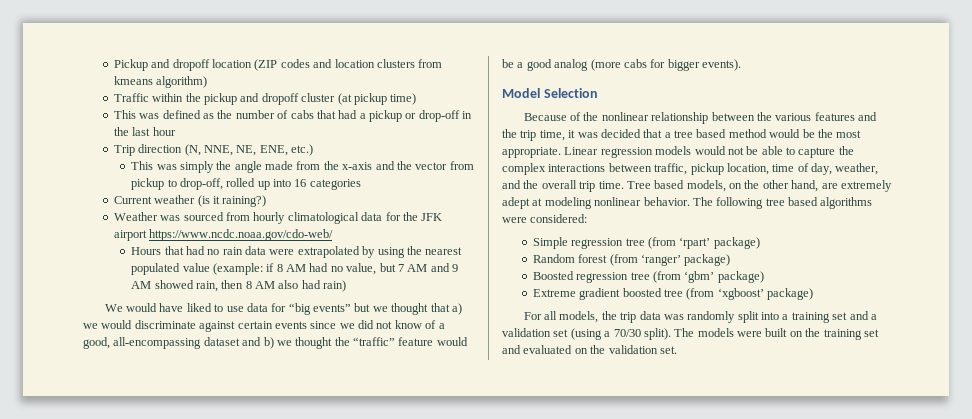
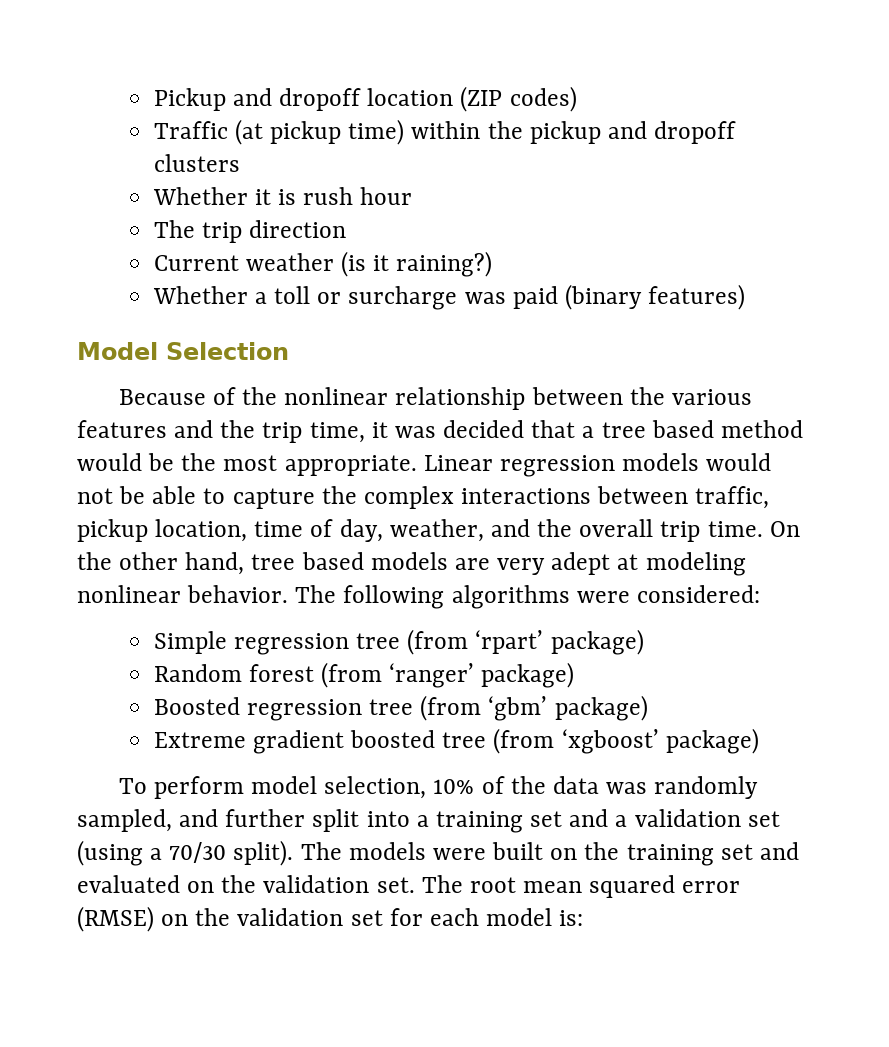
[280,59,443,68] [113,76,208,88] [113,93,149,102] codes and location clusters from kmeans algorithm) // Traffic -> [509,86,577,112] [153,119,405,145] codes) // Traffic (at pickup time)
[301,93,417,105] [113,110,473,122] [113,127,151,136] cluster (at pickup time) // This was defined as the number of cabs that had a pickup or drop-off in the last -> [153,154,240,172] [152,187,354,205] clusters // Whether it is rush
[113,145,135,156] Trip -> [153,220,242,243] The trip
[184,144,314,156] [131,161,474,173] [131,178,361,190] (N, NNE, NE, ENE, etc.) // This was simply the angle made from the x-axis and the vector from pickup to drop-off, rolled up into 16 categories -> (347, 229) none
[113,212,443,224] [113,229,334,241] [131,246,463,258] [131,263,459,275] [131,280,347,292] [104,303,462,315] [83,320,445,332] [83,337,468,349] [502,59,741,71] Weather was sourced from hourly climatological data for the JFK airport https://www.ncdc.noaa.gov/cdo-web/ // Hours that had no rain data were extrapolated by using the nearest populated value (example: if 8 AM had no value, but 7 AM and 9 AM showed rain, then 8 AM also had rain) // We would have liked to use data for “big events” but we thought that a) we would discriminate against certain events since we did not know of a good, all-encompassing dataset and b) we thought the “traffic” feature would be a good analog (more cabs for bigger events). -> [152,284,746,310] Whether a toll or surcharge was paid (binary features)
[626,180,892,192] Tree based models, on the other hand, are extremely -> [769,521,800,537] [77,552,546,575] On the other hand, tree based models are very
[765,197,818,206] tree based -> (445, 597) none
[523,311,736,323] For all models, the trip data was randomly -> [118,776,759,799] [77,809,306,832] To perform model selection, 10% of the data was randomly sampled, and further
(677, 350) none -> [421,875,741,898] [77,906,584,932] The root mean squared error (RMSE) on the validation set for each model is:

